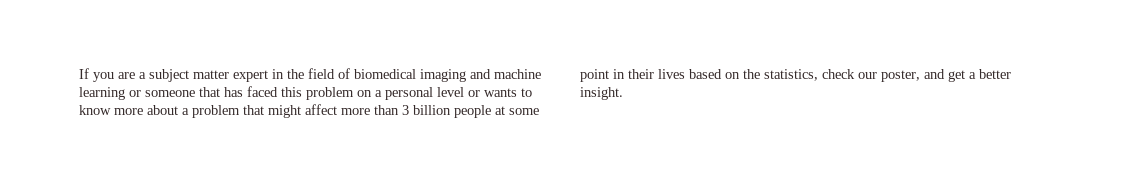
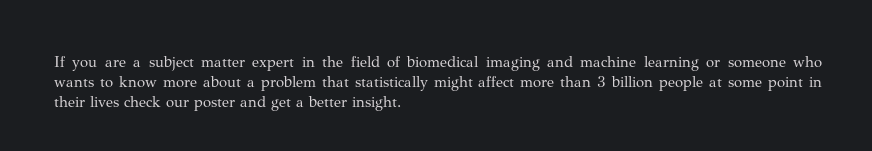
[199,86,480,100] that has faced this problem on a personal level or -> [793,56,823,68] who
(264, 110) none -> [354,76,428,91] statistically
[689,69,818,81] based on the statistics, -> (119, 101) none
[881,70,920,82] poster, -> [194,99,235,111] poster

